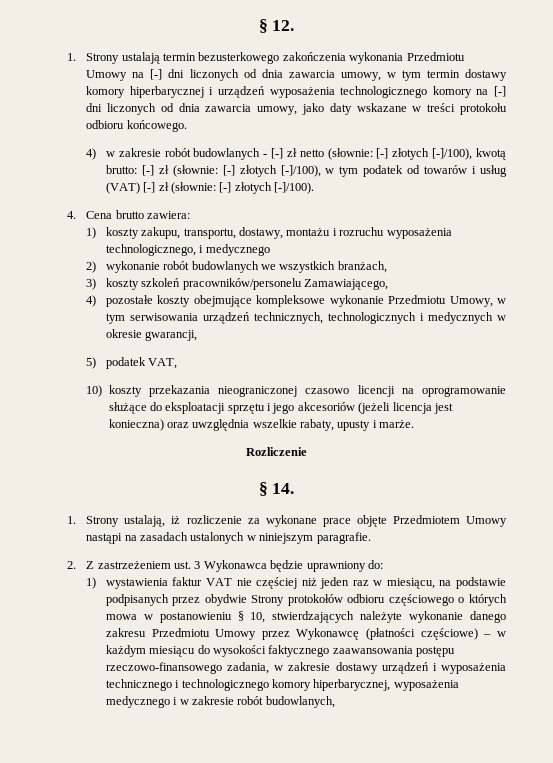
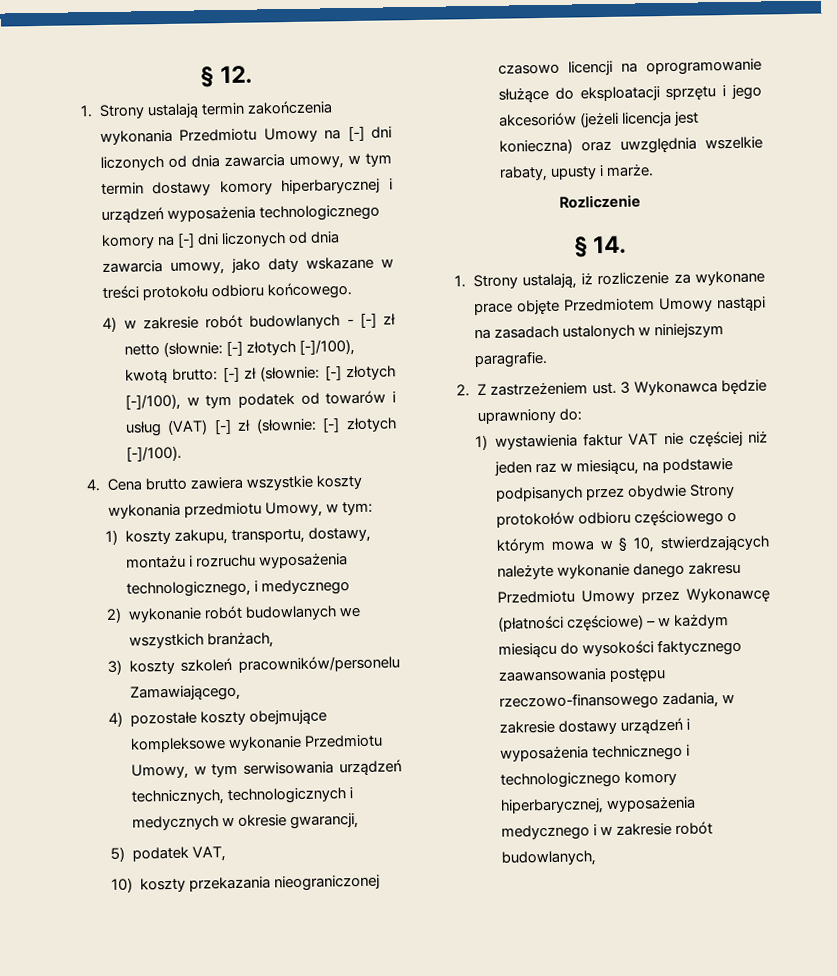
[198,52,280,64] bezusterkowego -> (245, 109) none
[147,211,191,219] zawiera: -> [189,474,363,491] [107,501,373,519] zawiera wszystkie koszty wykonania przedmiotu Umowy, w tym:
[469,594,508,606] których -> [495,538,546,554] którym
[159,612,232,623] postanowieniu -> (613, 545) none

